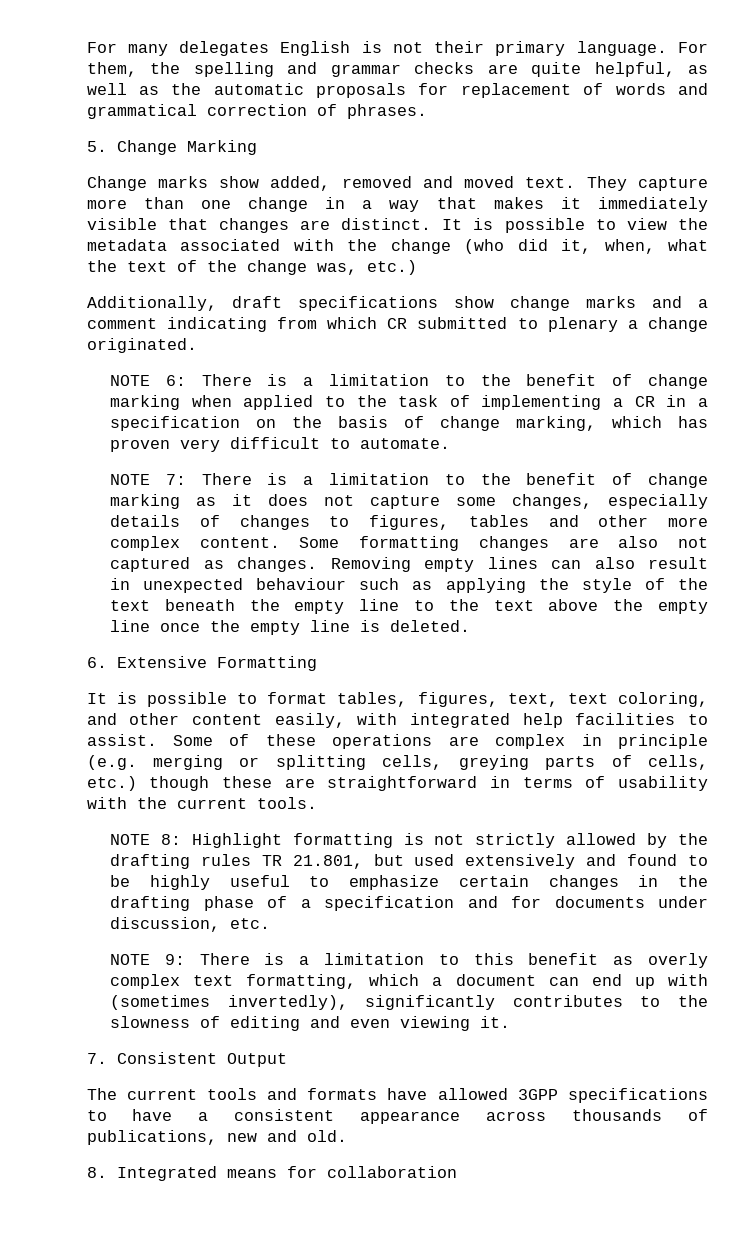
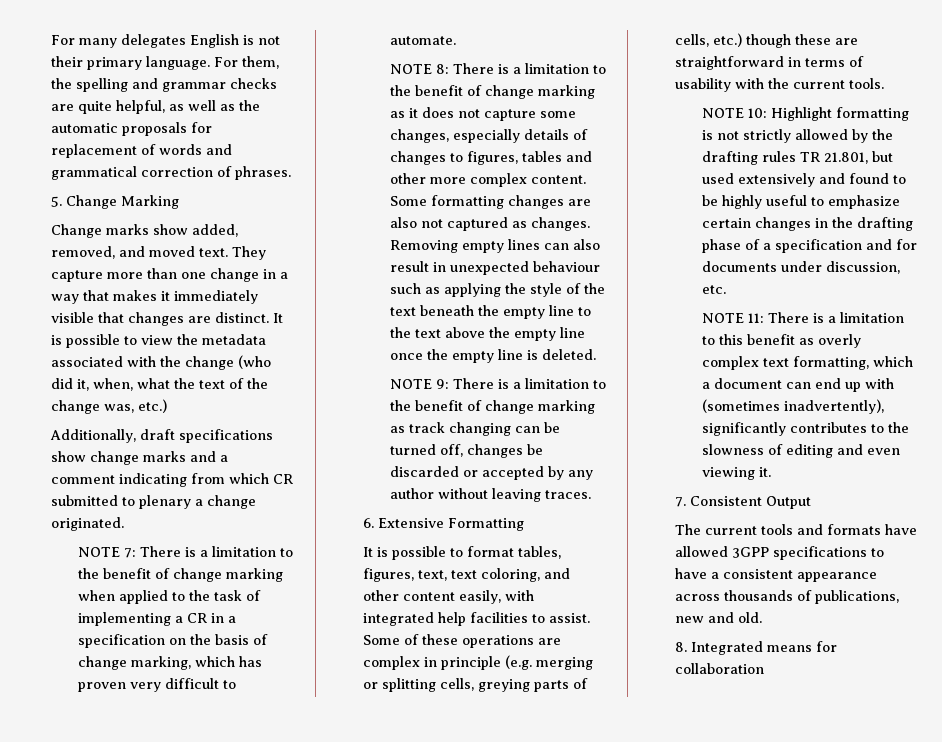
[341,176,412,188] removed -> [50,246,115,259] removed,
[165,375,186,386] 6: -> [124,548,137,558] 7:
[165,474,186,485] 7: -> [436,64,450,74] 8:
(471, 626) none -> [390,378,607,389] [390,400,596,414] [390,422,561,436] [390,444,544,458] [390,466,594,480] [390,488,592,502] // NOTE 9: There is a limitation to the benefit of change marking as track changing can be turned off, changes be discarded or accepted by any author without leaving traces.
[160,834,181,845] 8: -> [748,108,768,118] 10:
[164,954,185,965] 9: -> [748,313,765,323] 11:
[227,995,348,1010] invertedly), -> [784,399,885,414] inadvertently),

